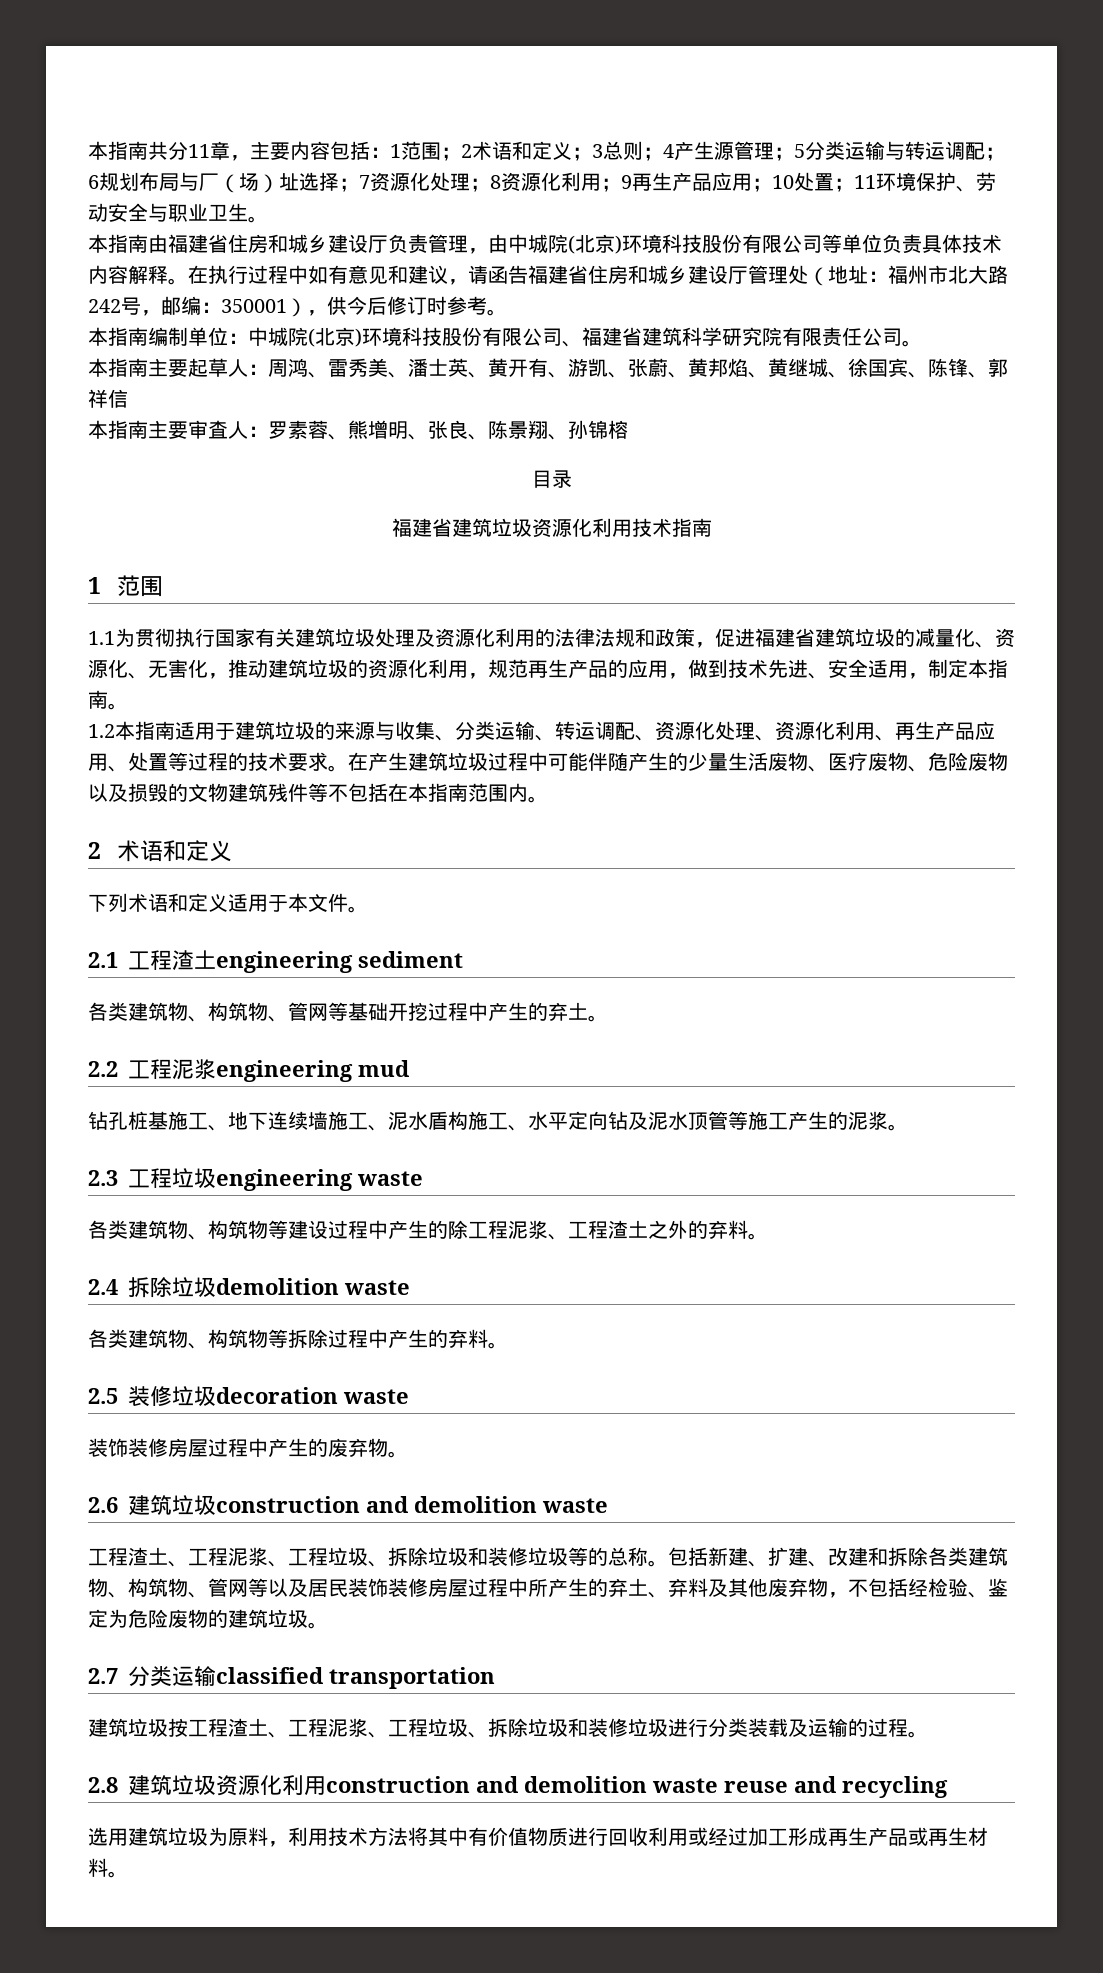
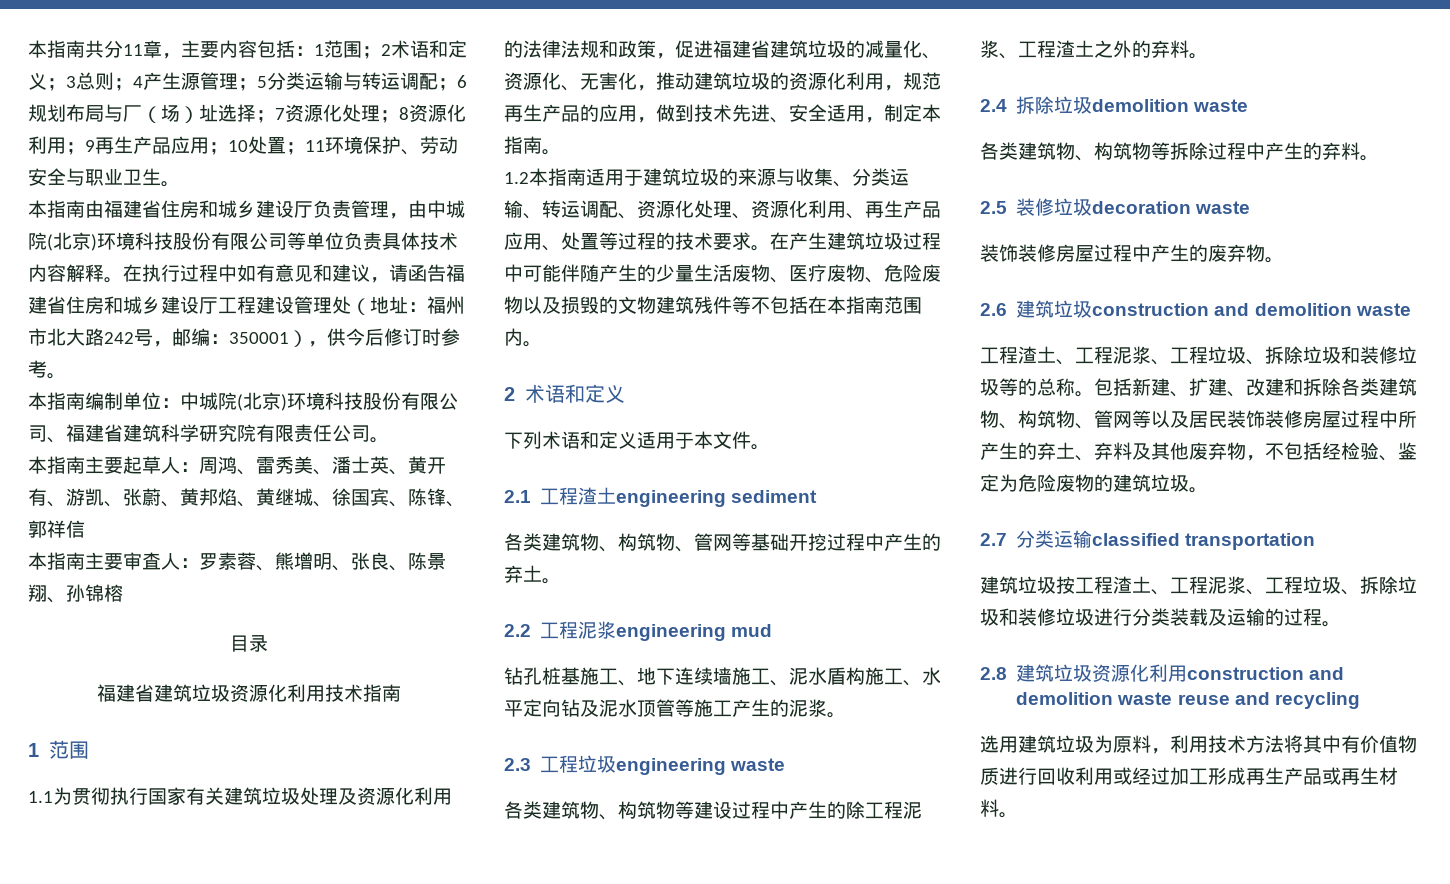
(748, 275) none -> [218,296,294,314] 工程建设

